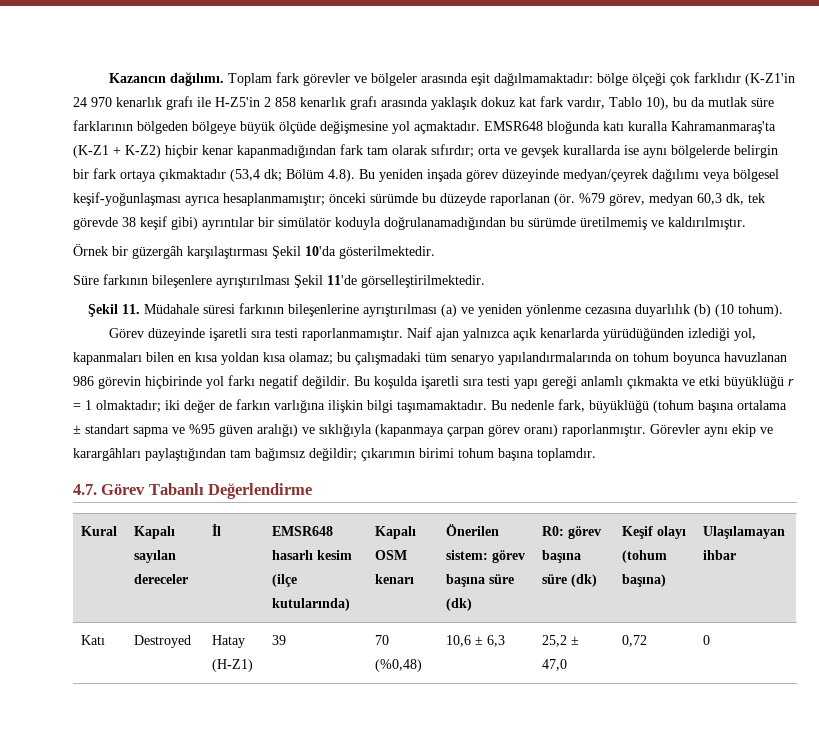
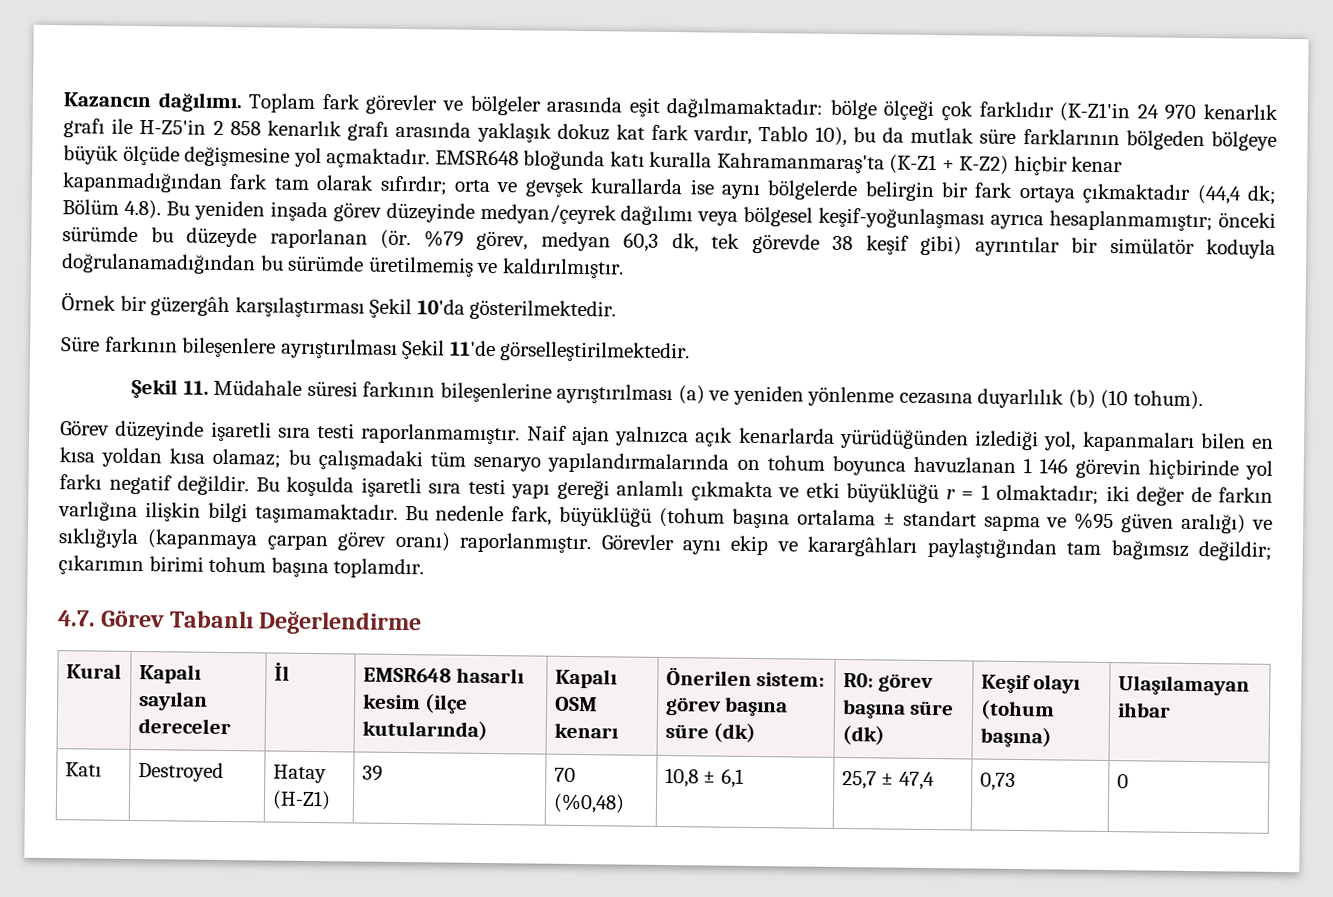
[230,169,260,182] (53,4 -> [1196,185,1242,205] (44,4
[73,376,94,386] 986 -> [1022,458,1068,474] 1 146
[446,635,506,647] [542,635,580,647] [542,659,568,671] [622,635,648,647] 10,6 ± 6,3 | 25,2 ± 47,0 | 0,72 -> [664,767,744,788] [841,771,935,791] [979,772,1016,791] 10,8 ± 6,1 | 25,7 ± 47,4 | 0,73

